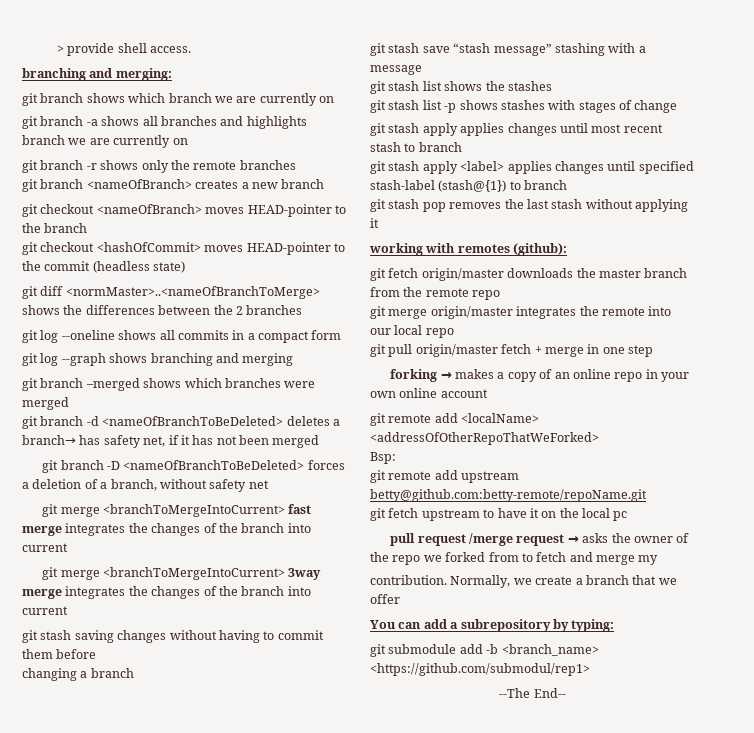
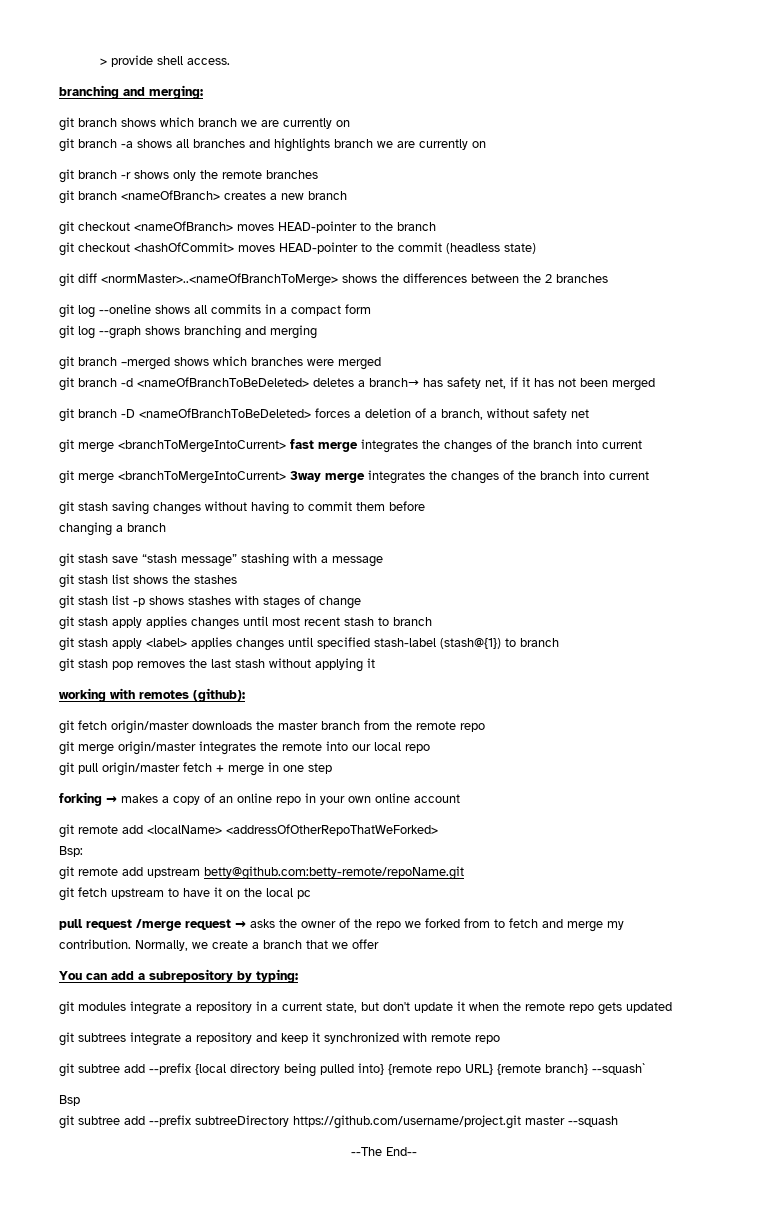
[388,644,599,656] [370,663,590,676] submodule add -b <branch_name> <https://github.com/submodul/rep1> -> [78,1001,672,1015] [59,1032,500,1046] [59,1063,645,1077] [59,1095,80,1106] [59,1115,618,1129] modules integrate a repository in a current state, but don't update it when the remote repo gets updated // git subtrees integrate a repository and keep it synchronized with remote repo // git subtree add --prefix {local directory being pulled into} {remote repo URL} {remote branch} --squash` // Bsp // git subtree add --prefix subtreeDirectory https://github.com/username/project.git master --squash

